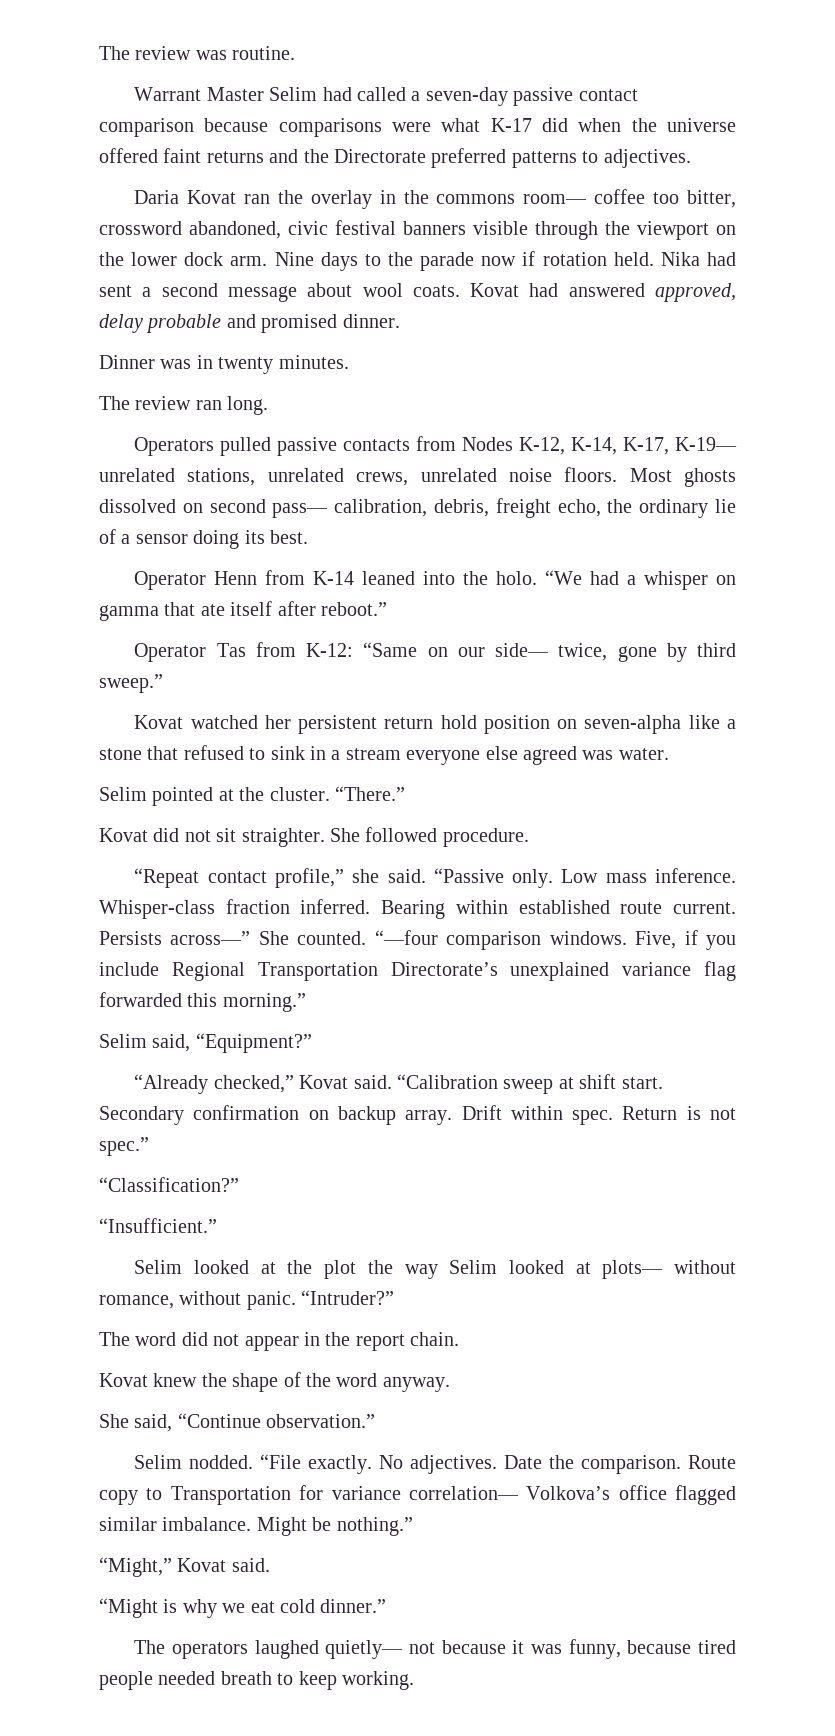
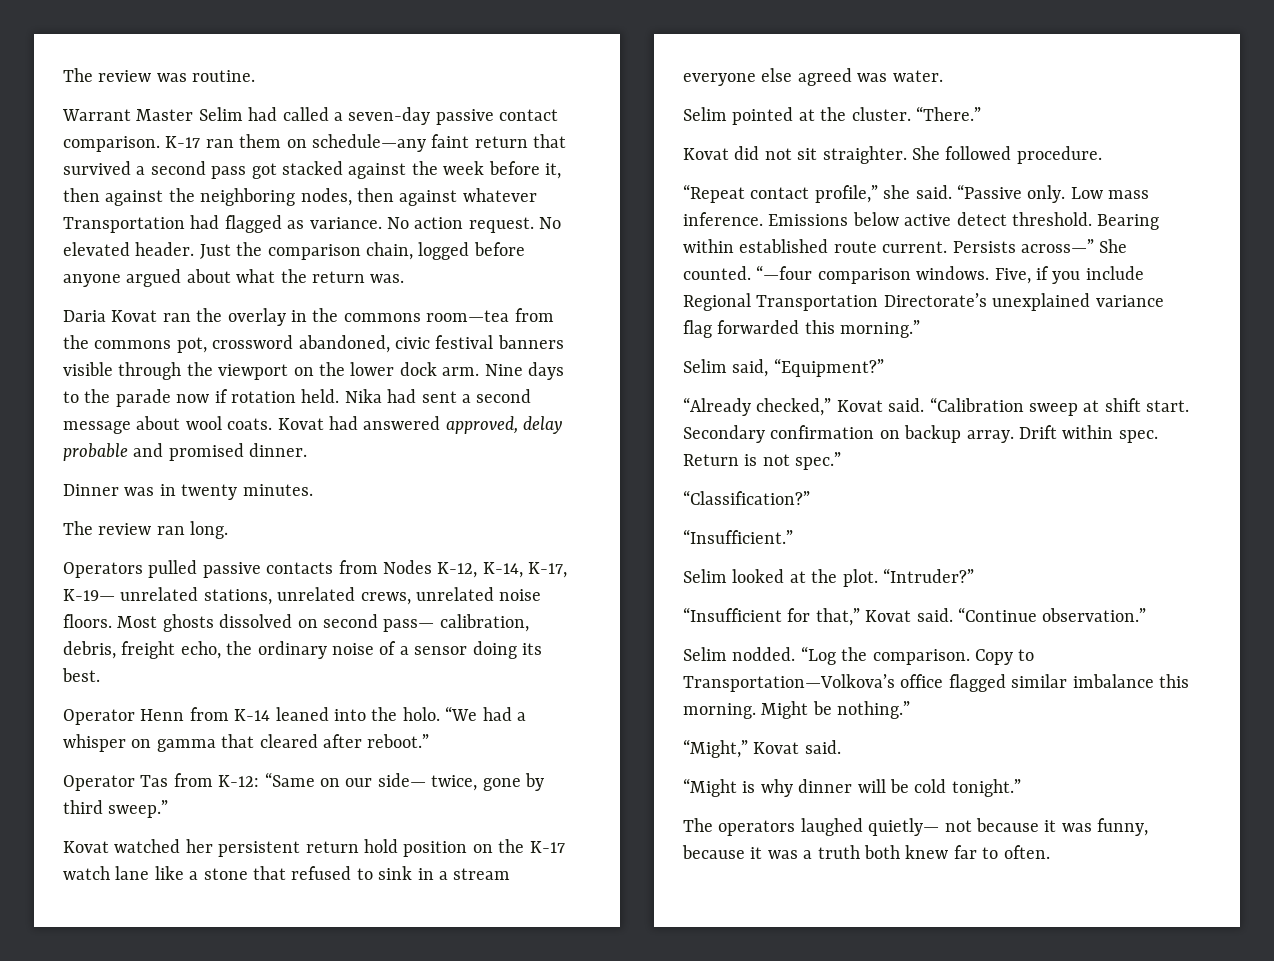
[99,118,736,137] [99,148,691,168] comparison because comparisons were what K-17 did when the universe offered faint returns and the Directorate preferred patterns to adjectives. -> [63,134,567,152] [63,161,561,179] [63,188,537,206] [63,215,562,233] [63,242,525,260] [63,269,405,287] comparison. K-17 ran them on schedule—any faint return that survived a second pass got stacked against the week before it, then against the neighboring nodes, then against whatever Transportation had flagged as variance. No action request. No elevated header. Just the comparison chain, logged before anyone argued about what the return was.
[523,189,737,208] room— coffee too bitter, -> [426,308,554,322] [63,335,207,353] room—tea from the commons pot,
[715,499,736,513] lie -> [332,643,374,655] noise
[200,601,273,616] ate itself -> [259,734,318,748] cleared
[584,715,682,734] seven-alpha -> [498,839,565,853] [63,866,150,880] the K-17 watch lane
[99,899,371,919] Whisper-class fraction inferred. -> [768,212,1092,226] Emissions below active detect threshold.
[324,1260,737,1279] [99,1290,395,1310] [99,1332,460,1351] [99,1372,450,1392] [99,1413,376,1432] [134,1454,736,1474] [99,1485,736,1505] [99,1517,252,1531] plot the way Selim looked at plots— without romance, without panic. “Intruder?” // The word did not appear in the report chain. // Kovat knew the shape of the word anyway. // She said, “Continue observation.” // Selim nodded. “File exactly. No adjectives. Date the comparison. Route copy to Transportation for variance correlation— Volkova’s office flagged similar imbalance. -> [842,568,974,587] [683,607,1147,626] [683,646,1035,665] [683,674,1189,692] [683,703,756,719] plot. “Intruder?” // “Insufficient for that,” Kovat said. “Continue observation.” // Selim nodded. “Log the comparison. Copy to Transportation—Volkova’s office flagged similar imbalance this morning.
[222,1599,387,1613] we eat cold dinner.” -> [798,779,1021,797] dinner will be cold tonight.”
[698,1640,737,1654] [99,1671,414,1690] tired people needed breath to keep working. -> [750,845,1050,859] it was a truth both knew far to often.

